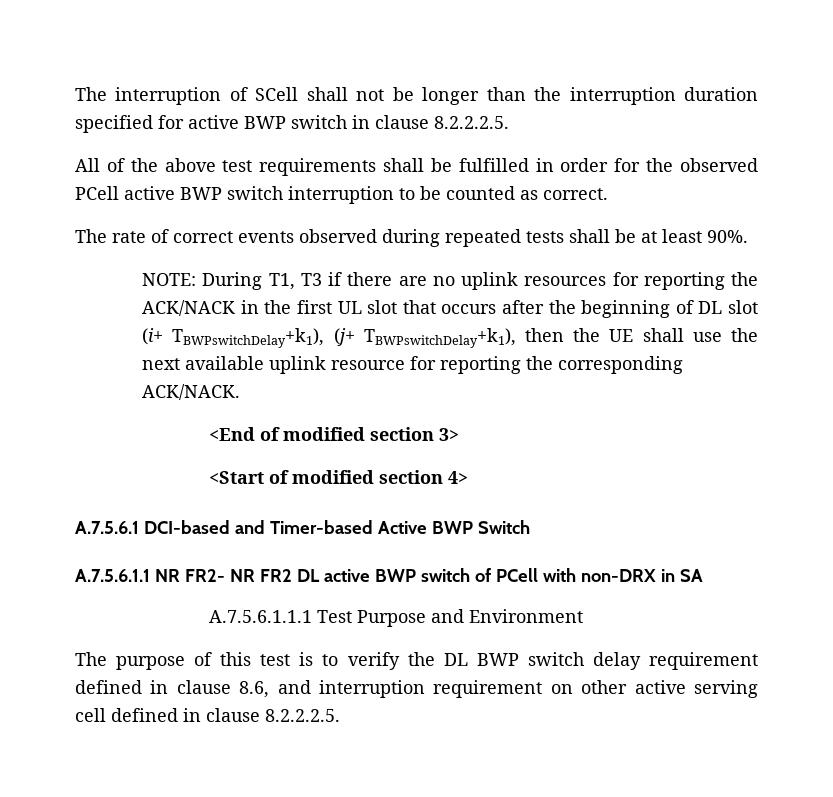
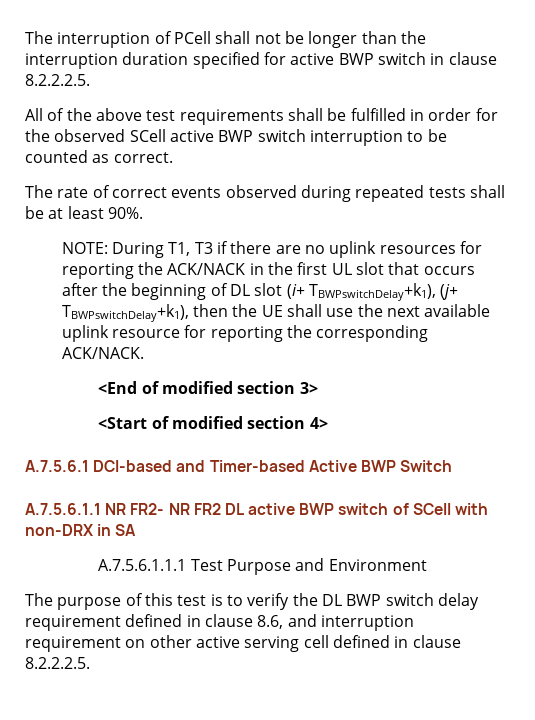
[255,87,299,101] SCell -> [173,31,211,44] PCell
[75,186,119,200] PCell -> [129,129,166,142] SCell
[495,568,538,582] PCell -> [412,503,451,515] SCell

